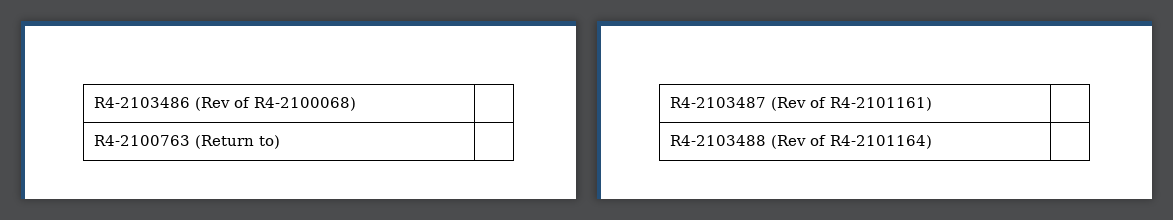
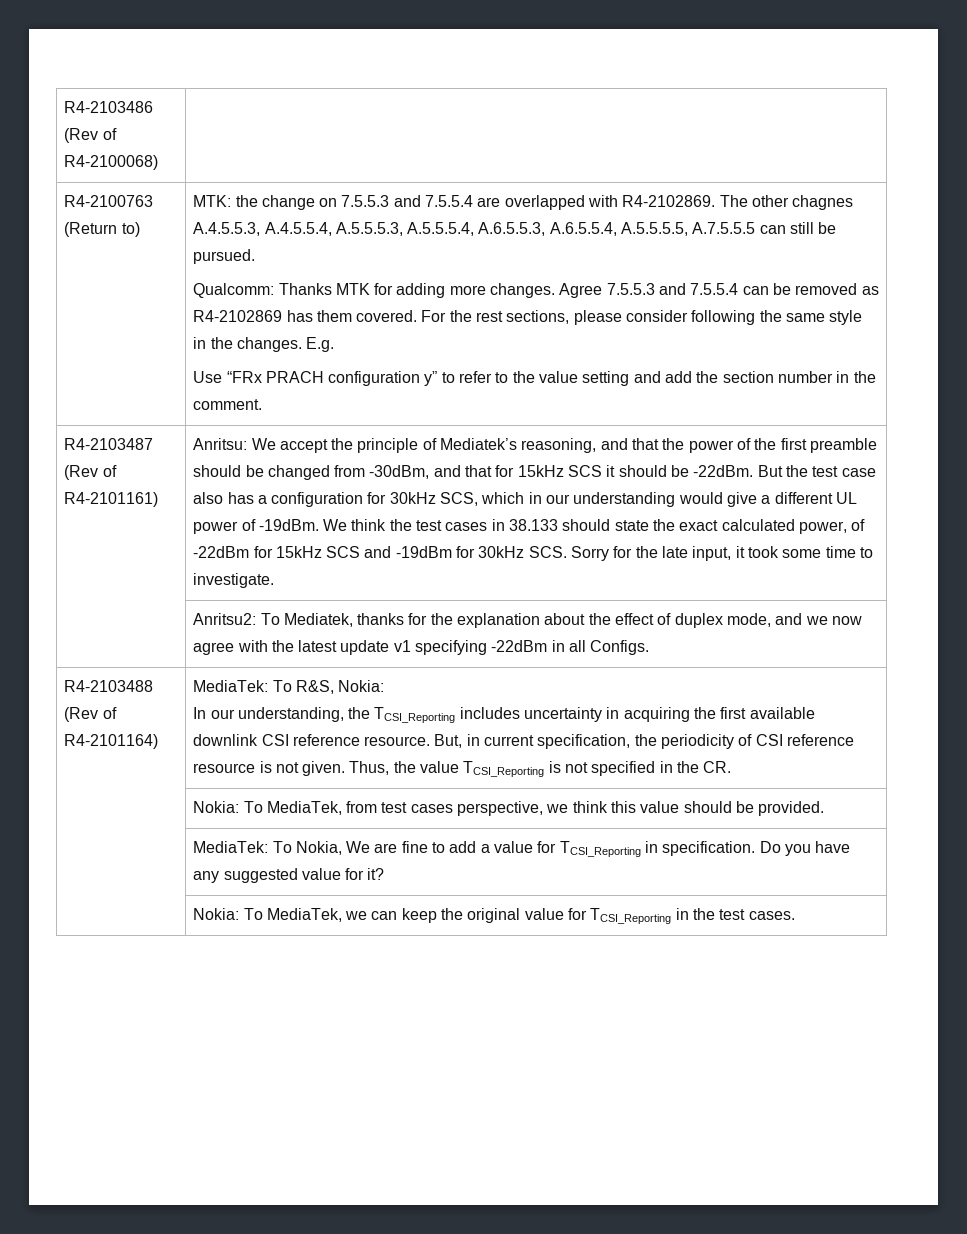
[669,97,932,111] [669,135,932,149] // R4-2103487 (Rev of R4-2101161) | // R4-2103488 (Rev of R4-2101164) | -> [193,195,854,210] [193,222,837,236] [193,249,256,264] [193,283,879,298] [193,310,863,325] [193,337,335,352] [193,371,876,386] [193,399,263,410] [64,438,154,450] [64,465,117,480] [64,492,159,507] [193,438,877,453] [193,465,876,480] [193,492,857,507] [193,519,866,534] [193,546,873,561] [193,573,275,588] [193,613,862,628] [193,640,650,655] [64,680,154,692] [64,707,117,722] [64,734,159,749] [193,680,385,694] [193,707,815,723] [193,734,855,749] [193,761,732,777] [193,801,825,816] [193,841,851,857] [193,868,385,883] [193,908,795,924] MTK: the change on 7.5.5.3 and 7.5.5.4 are overlapped with R4-2102869. The other chagnes A.4.5.5.3, A.4.5.5.4, A.5.5.5.3, A.5.5.5.4, A.6.5.5.3, A.6.5.5.4, A.5.5.5.5, A.7.5.5.5 can still be pursued. // Qualcomm: Thanks MTK for adding more changes. Agree 7.5.5.3 and 7.5.5.4 can be removed as R4-2102869 has them covered. For the rest sections, please consider following the same style in the changes. E.g. // Use “FRx PRACH configuration y” to refer to the value setting and add the section number in the comment. // R4-2103487 (Rev of R4-2101161) | Anritsu: We accept the principle of Mediatek’s reasoning, and that the power of the first preamble should be changed from -30dBm, and that for 15kHz SCS it should be -22dBm. But the test case also has a configuration for 30kHz SCS, which in our understanding would give a different UL power of -19dBm. We think the test cases in 38.133 should state the exact calculated power, of -22dBm for 15kHz SCS and -19dBm for 30kHz SCS. Sorry for the late input, it took some time to investigate. // | Anritsu2: To Mediatek, thanks for the explanation about the effect of duplex mode, and we now agree with the latest update v1 specifying -22dBm in all Configs. // R4-2103488 (Rev of R4-2101164) | MediaTek: To R&S, Nokia: // In our understanding, the TCSI_Reporting includes uncertainty in acquiring the first available downlink CSI reference resource. But, in current specification, the periodicity of CSI reference resource is not given. Thus, the value TCSI_Reporting is not specified in the CR. // | Nokia: To MediaTek, from test cases perspective, we think this value should be provided. // | MediaTek: To Nokia, We are fine to add a value for TCSI_Reporting in specification. Do you have any suggested value for it? // | Nokia: To MediaTek, we can keep the original value for TCSI_Reporting in the test cases.

